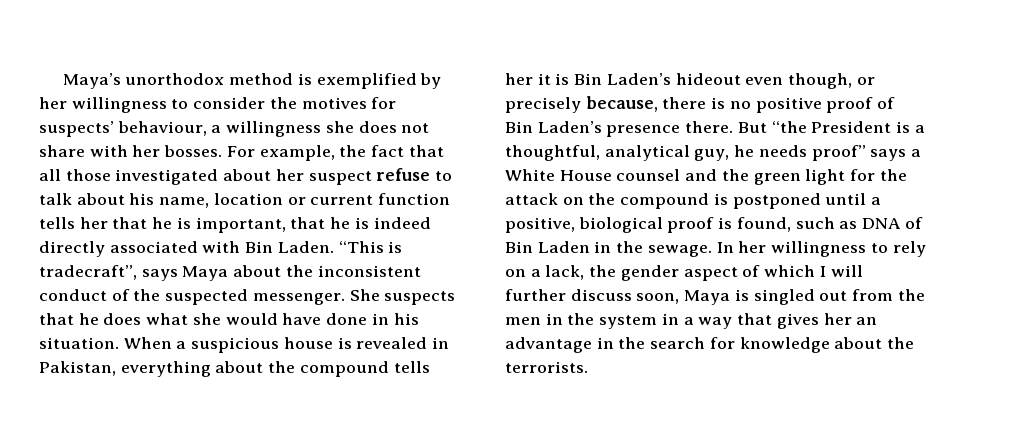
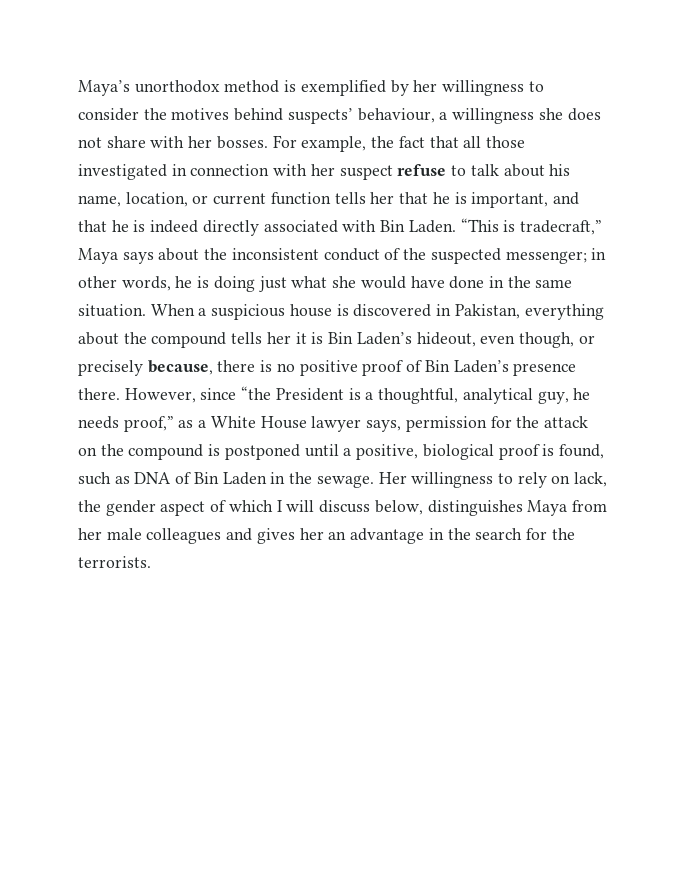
[371,97,397,109] for -> [234,108,284,121] behind
[223,169,272,181] about -> [171,164,308,176] in connection with
[213,193,283,205] location -> [125,192,188,207] location,
(286, 225) none -> [552,192,579,205] and
[39,265,229,281] tradecraft”, says Maya -> [519,220,602,235] [78,248,154,264] tradecraft,” Maya says
[252,289,456,305] [39,313,142,325] messenger. She suspects that he does -> [505,248,607,264] [78,276,287,292] messenger; in other words, he is doing just
[393,313,419,325] his -> [507,276,573,288] the same
[356,337,428,349] revealed -> [353,304,432,317] discovered
[675,73,741,85] hideout -> [416,332,476,347] hideout,
[737,122,767,133] But -> [124,388,237,403] However, since
[811,145,907,161] proof” says -> [123,416,194,432] proof,” as
[616,169,846,185] counsel and the green light -> [311,416,487,432] lawyer says, permission
[716,241,767,253] In her -> [378,472,407,484] Her
[530,269,541,277] a -> (571, 479) none
[505,289,925,305] [505,313,773,329] further discuss soon, Maya is singled out from the men in the system in a way that -> [319,500,607,516] [78,528,253,544] discuss below, distinguishes Maya from her male colleagues and
[739,337,883,353] knowledge about -> (547, 534) none

